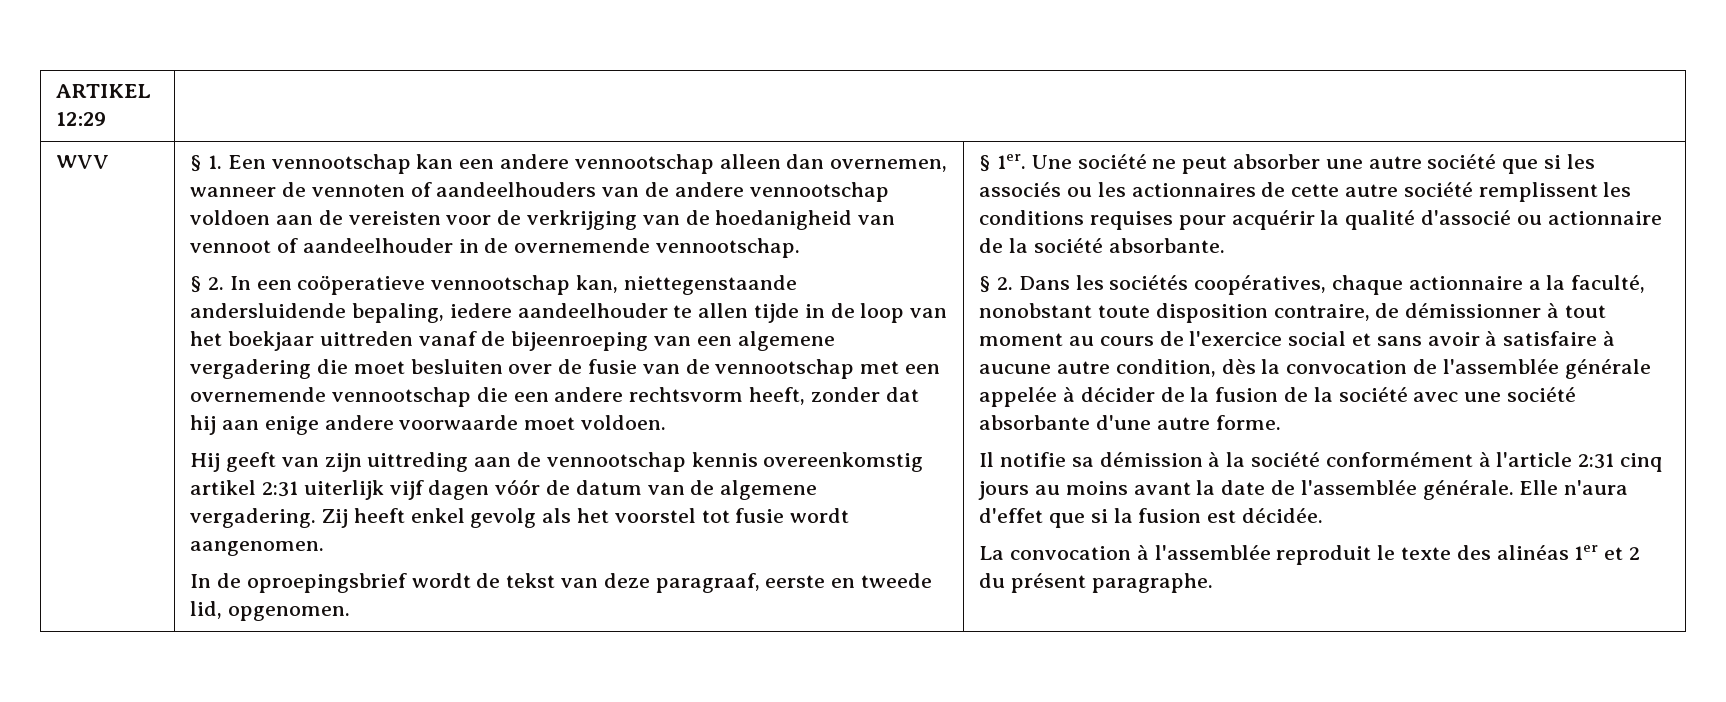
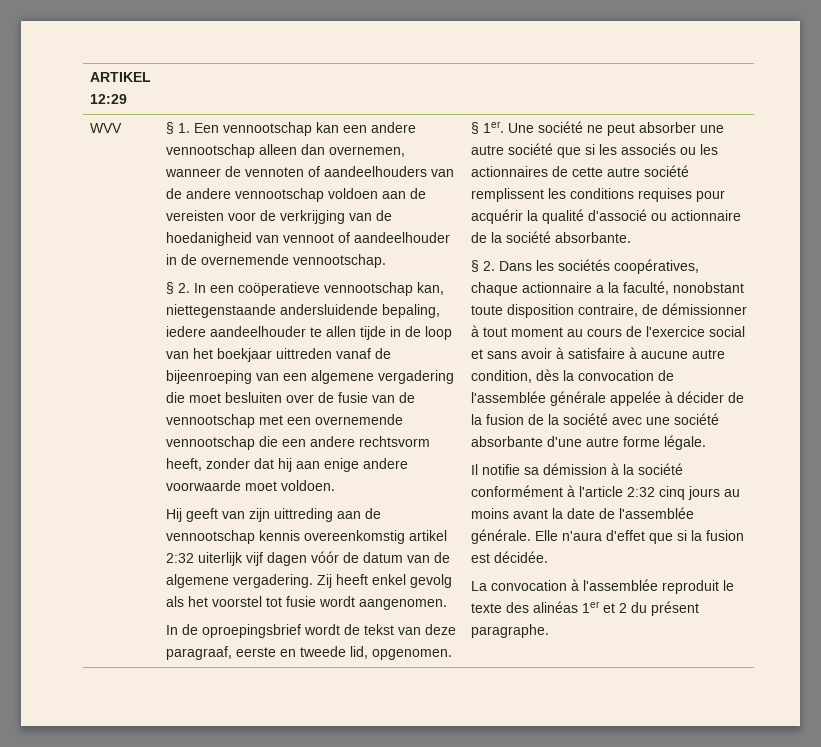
[262,481,299,497] 2:31 -> [165,553,194,563] 2:32
[1215,415,1281,430] forme. -> [622,435,706,450] forme légale.
[1578,453,1615,469] 2:31 -> [626,487,655,497] 2:32

